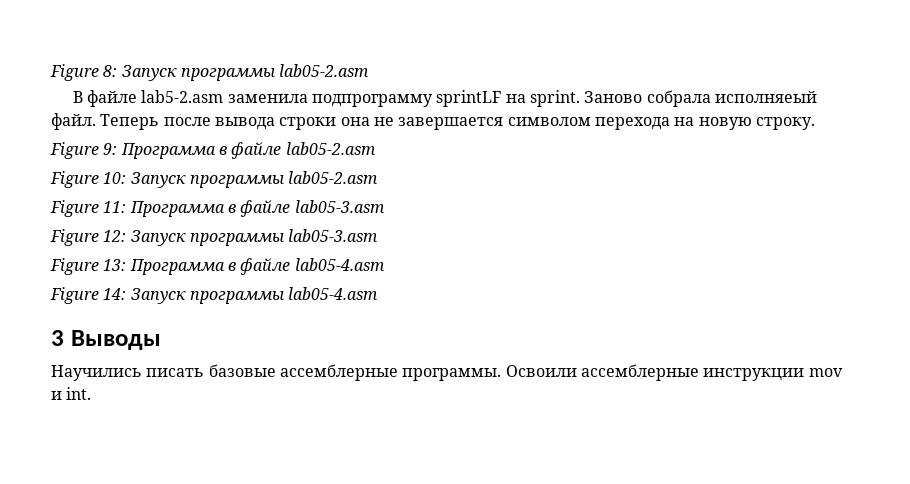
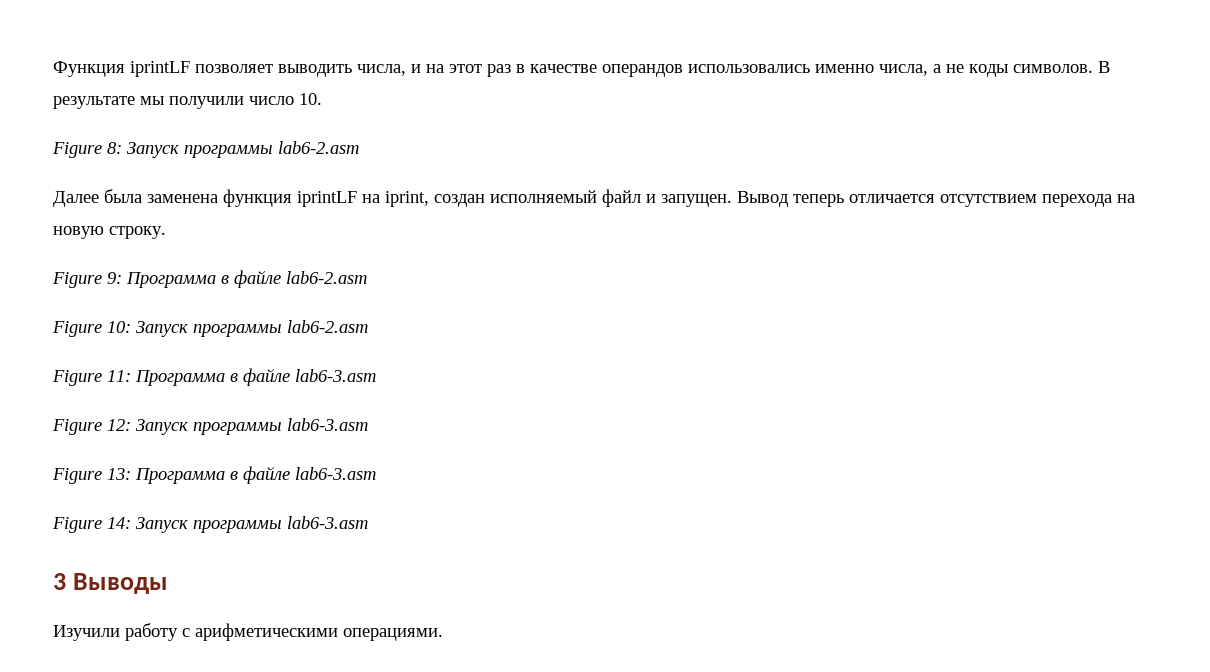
[50,64,370,81] [72,90,817,107] [51,113,591,130] Figure 8: Запуск программы lab05-2.asm // В файле lab5-2.asm заменила подпрограмму sprintLF на sprint. Заново собрала исполняеый файл. Теперь после вывода строки она не завершается символом -> [53,61,1110,77] [53,93,322,109] [52,141,359,158] [53,189,1037,207] Функция iprintLF позволяет выводить числа, и на этот раз в качестве операндов использовались именно числа, а не коды символов. В результате мы получили число 10. // Figure 8: Запуск программы lab6-2.asm // Далее была заменена функция iprintLF на iprint, создан исполняемый файл и запущен. Вывод теперь отличается отсутствием
[285,142,376,155] lab05-2.asm -> [286,271,367,284] lab6-2.asm
[288,171,379,184] lab05-2.asm -> [287,320,368,333] lab6-2.asm
[294,200,385,213] lab05-3.asm -> [295,369,376,382] lab6-3.asm
[288,229,379,242] lab05-3.asm -> [287,418,368,431] lab6-3.asm
[294,258,385,271] lab05-4.asm -> [295,467,376,480] lab6-3.asm
[288,287,379,300] lab05-4.asm -> [287,516,368,529] lab6-3.asm
[51,364,843,381] [51,387,92,400] Научились писать базовые ассемблерные программы. Освоили ассемблерные инструкции mov и int. -> [53,623,443,641] Изучили работу с арифметическими операциями.

